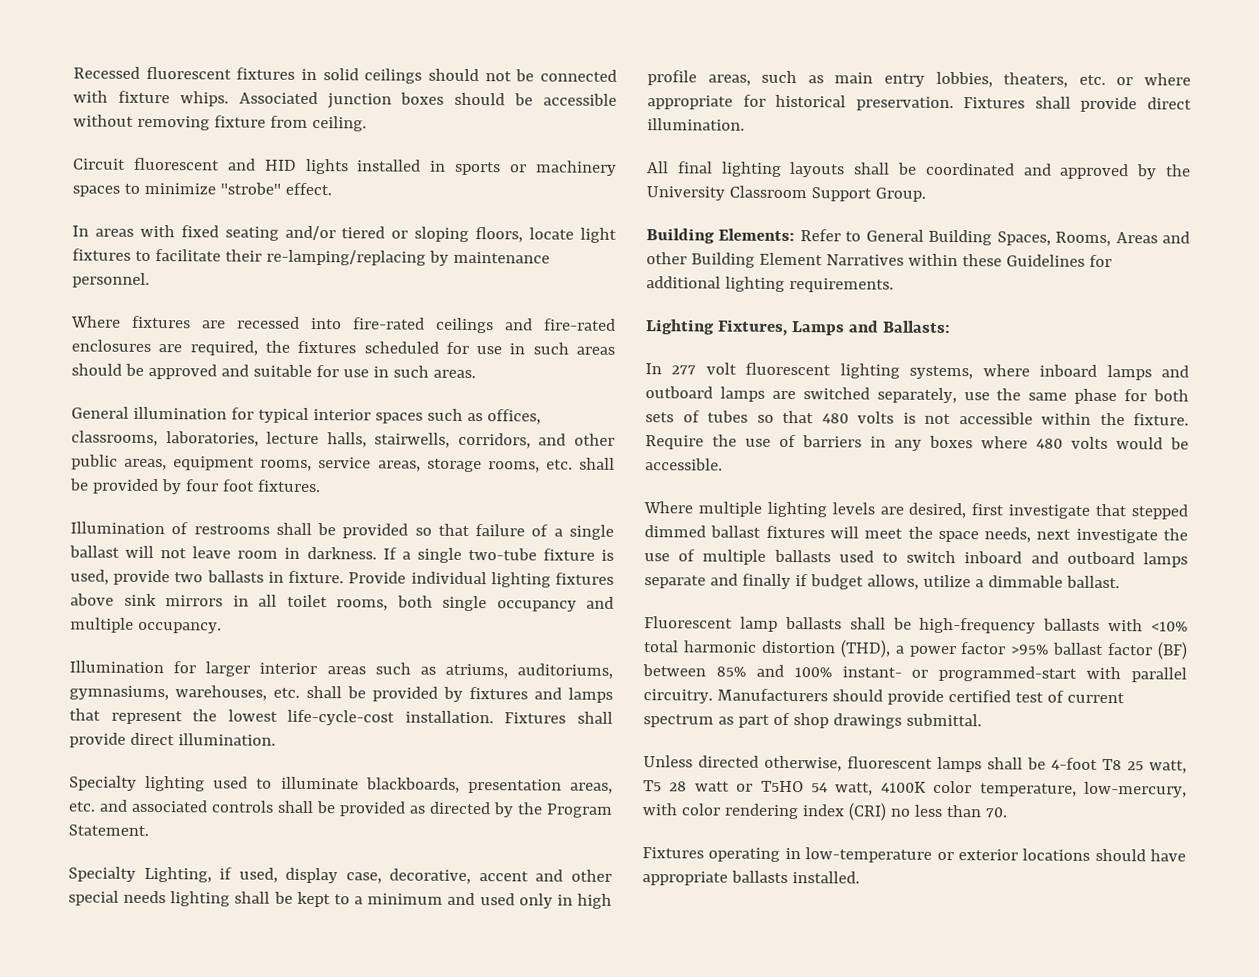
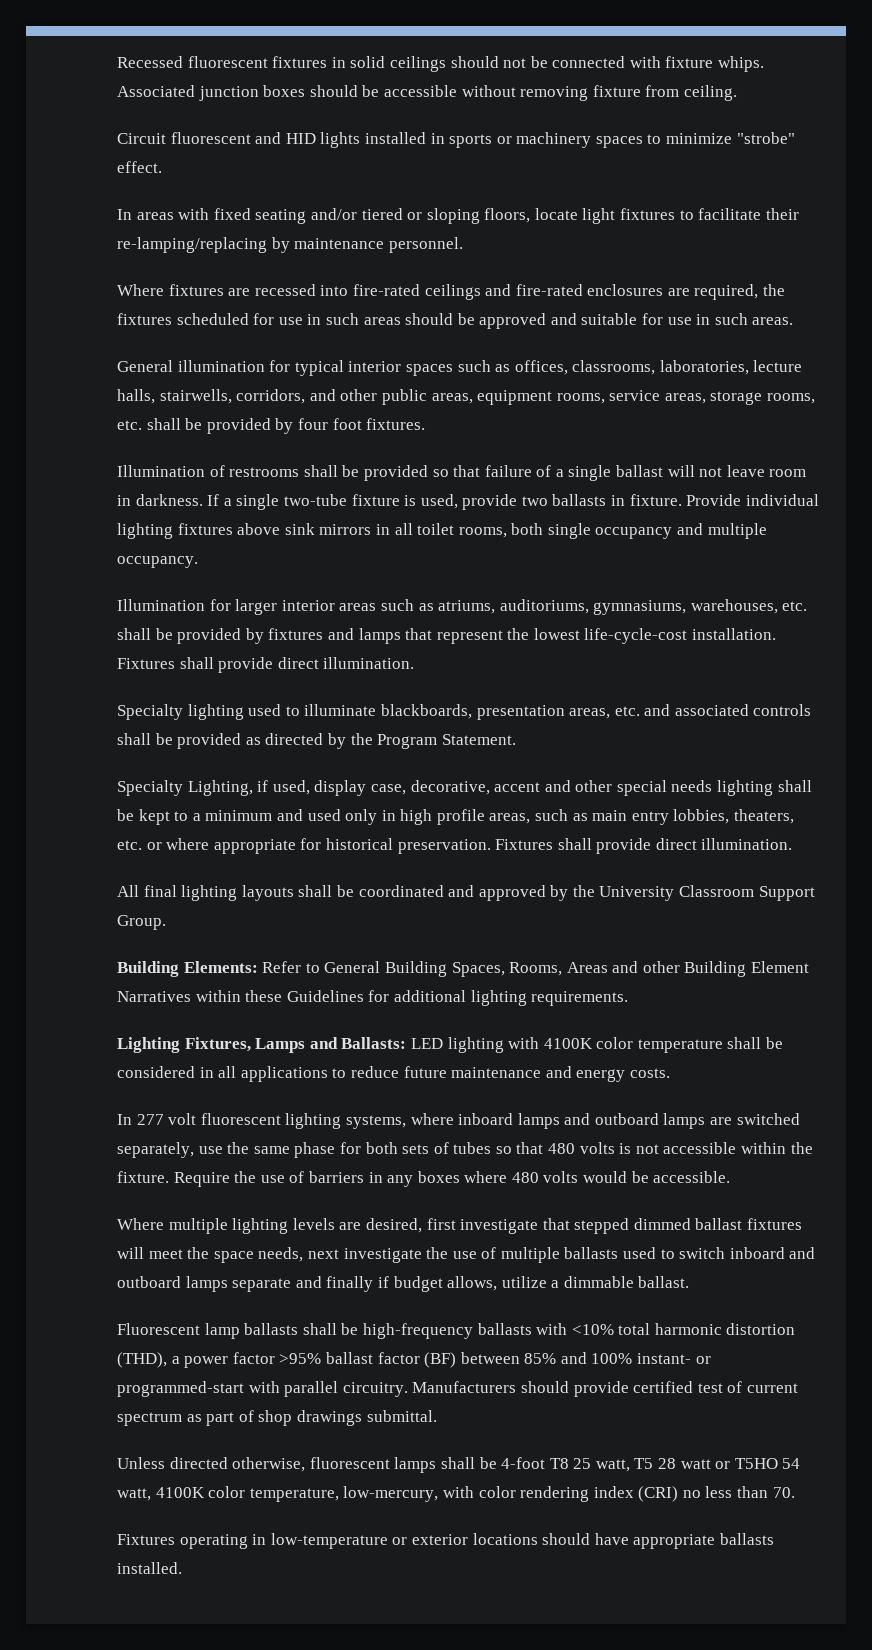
(951, 327) none -> [410,1037,784,1053] [117,1066,670,1082] LED lighting with 4100K color temperature shall be considered in all applications to reduce future maintenance and energy costs.

